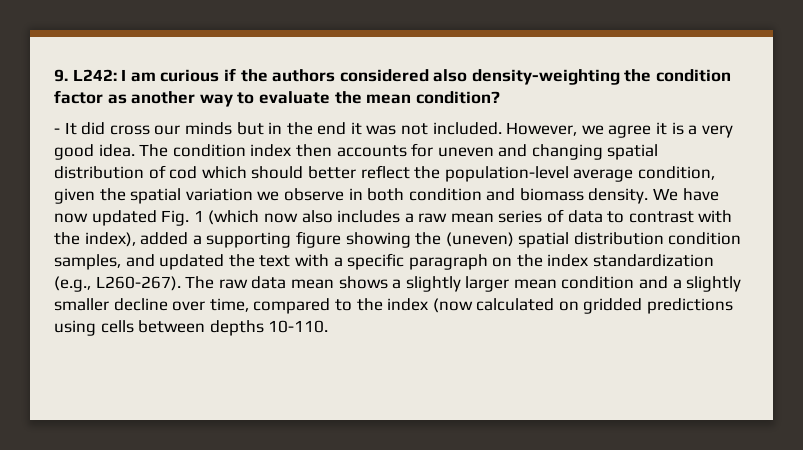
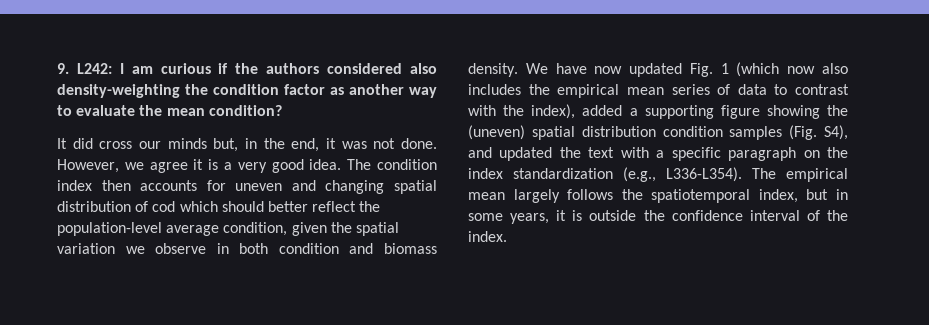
[54,128,60,134] - -> (282, 110) none
[236,122,264,135] but -> [213,138,239,152] but,
[317,122,347,135] end -> [291,138,320,152] end,
[432,122,502,135] included. -> [401,138,437,149] done.
[404,213,448,223] a raw -> [528,84,620,98] the empirical
[54,254,121,270] samples, -> [729,125,848,140] samples (Fig. S4),
[95,276,742,292] [54,298,734,314] [54,320,329,336] L260-267). The raw data mean shows a slightly larger mean condition and a slightly smaller decline over time, compared to the index (now calculated on gridded predictions using cells between depths 10-110. -> [666,167,848,182] [468,189,848,203] [468,210,848,224] [468,231,507,242] L336-L354). The empirical mean largely follows the spatiotemporal index, but in some years, it is outside the confidence interval of the index.

